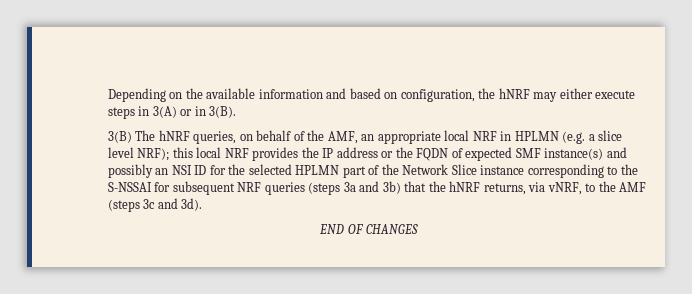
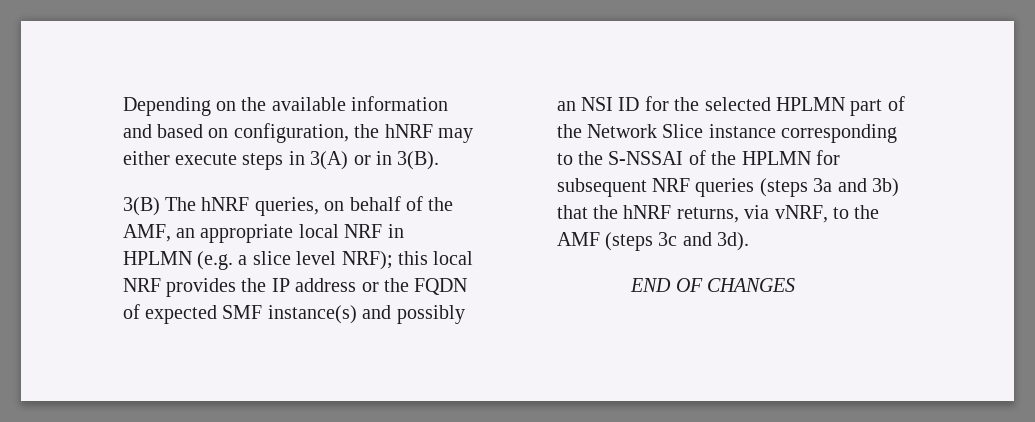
(152, 187) none -> [688,150,811,165] of the HPLMN

